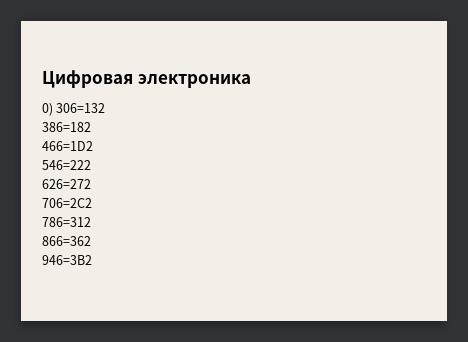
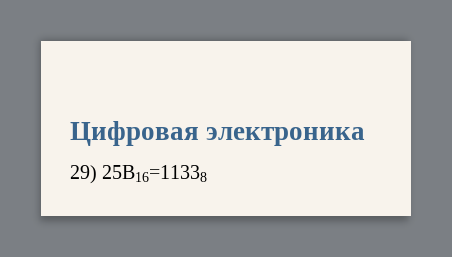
[42,103,106,116] [42,122,91,132] [42,141,93,151] [42,160,91,170] [42,179,91,189] [42,198,92,208] [42,217,91,227] [42,236,91,246] [42,255,92,265] 0) 306=132 // 386=182 // 466=1D2 // 546=222 // 626=272 // 706=2C2 // 786=312 // 866=362 // 946=3B2 -> [70,165,208,184] 29) 25B16=11338

